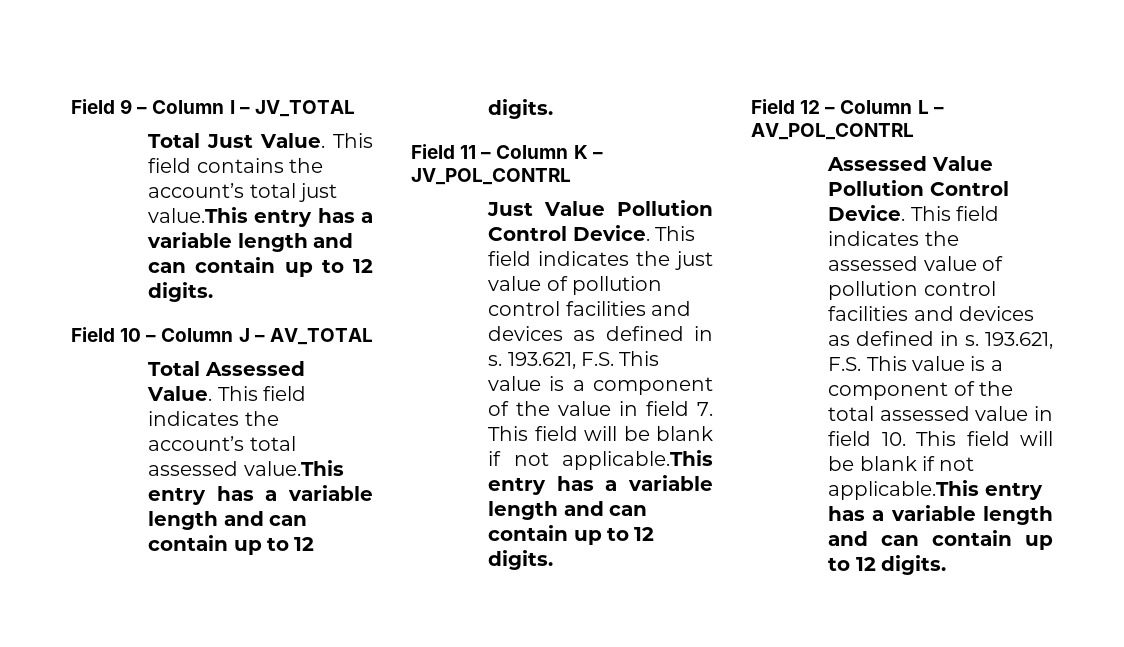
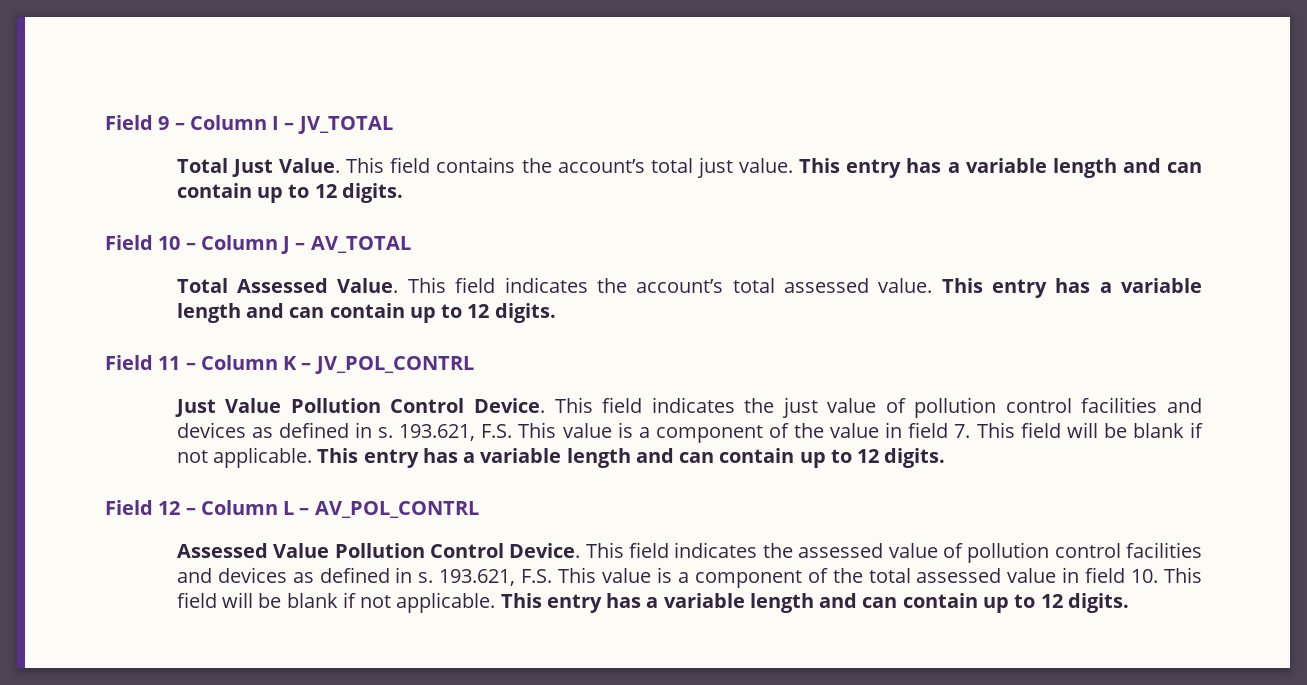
[148,207,249,223] value.This -> [739,158,841,173] value. This
[243,460,344,476] value.This -> [878,278,983,293] value. This
[562,450,713,470] applicable.This -> [213,447,359,468] applicable. This
[828,480,980,500] applicable.This -> [396,592,542,613] applicable. This

